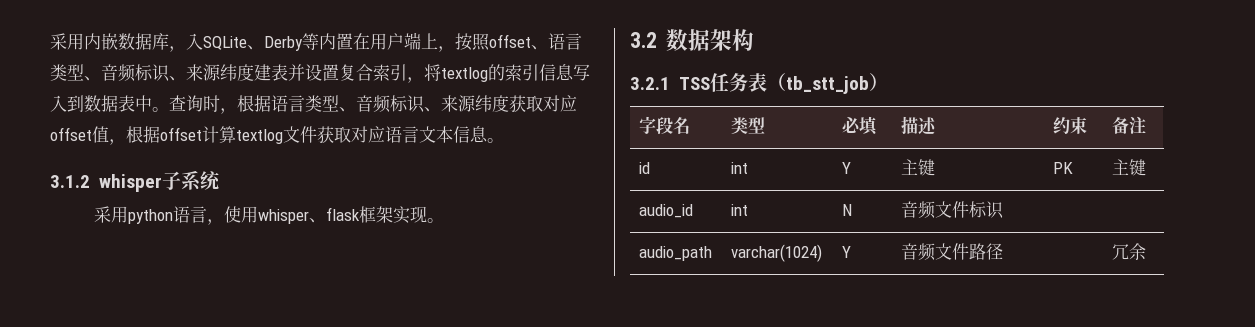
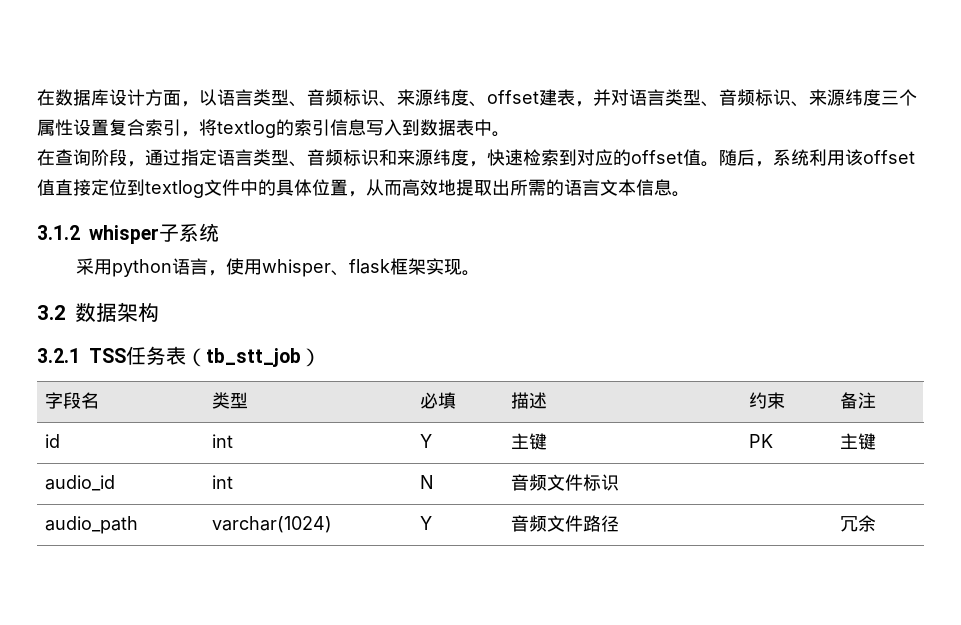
[50,32,582,52] [50,64,305,82] 采用内嵌数据库，入SQLite、Derby等内置在用户端上，按照offset、语言类型、音频标识、来源纬度建表并 -> [37,89,917,107] [37,119,73,136] 在数据库设计方面，以语言类型、音频标识、来源纬度、offset建表，并对语言类型、音频标识、来源纬度三个属性
[169,95,577,114] [50,126,385,145] 查询时，根据语言类型、音频标识、来源纬度获取对应offset值，根据offset计算textlog文件获取对应 -> [37,149,915,167] [37,179,564,198] // 在查询阶段，通过指定语言类型、音频标识和来源纬度，快速检索到对应的offset值。随后，系统利用该offset值直接定位到textlog文件中的具体位置，从而高效地提取出所需的

